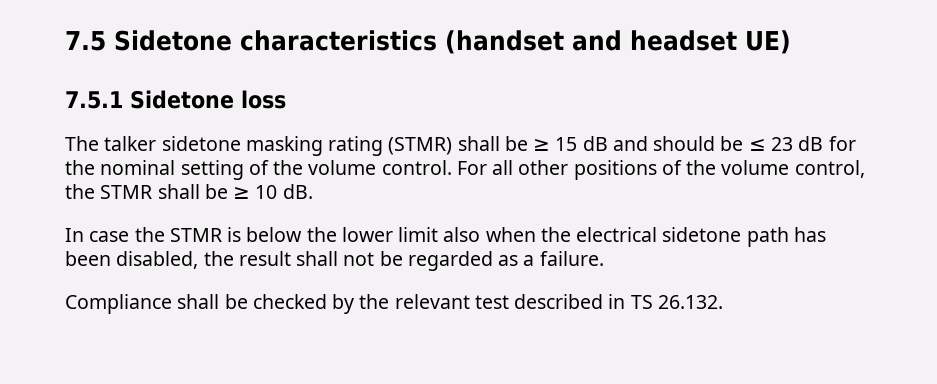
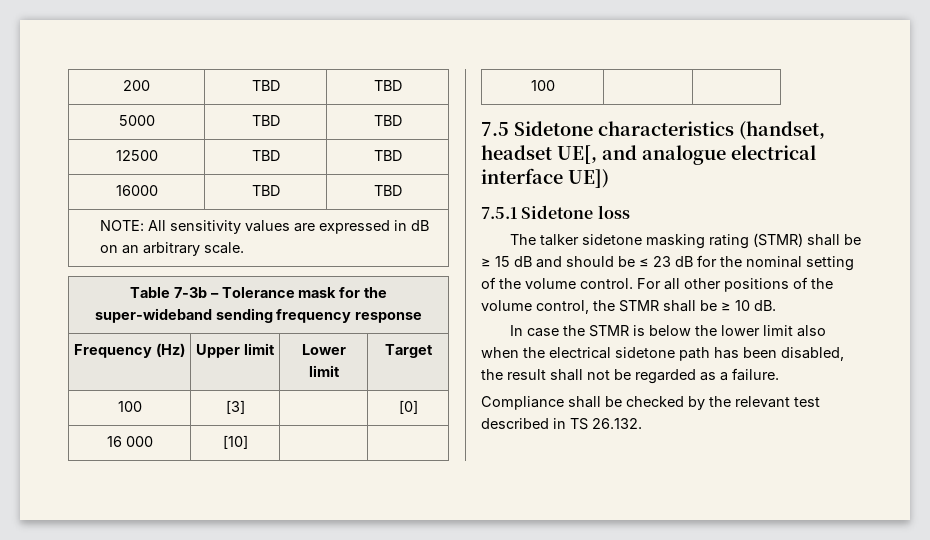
[65,30,791,54] 7.5 Sidetone characteristics (handset and headset UE) -> [123,80,150,91] [251,80,280,91] [373,80,402,91] [118,115,155,126] [251,115,280,126] [373,115,402,126] [115,150,158,161] [251,150,280,161] [373,150,402,161] [115,185,158,196] [251,185,280,196] [373,185,402,196] [100,220,430,234] [100,242,245,256] [129,287,388,298] [94,308,423,323] [74,343,185,358] [196,343,275,358] [301,344,346,355] [308,365,340,377] [384,344,433,358] [117,401,142,412] [225,400,245,414] [398,400,418,414] [106,436,153,447] [222,435,248,449] [530,80,555,91] [481,121,825,140] [481,145,816,165] [481,168,609,188] 200 | TBD | TBD // 5000 | TBD | TBD // 12500 | TBD | TBD // 16000 | TBD | TBD // NOTE: All sensitivity values are expressed in dB on an arbitrary scale. // Table 7-3b – Tolerance mask for the super-wideband sending frequency response // Frequency (Hz) | Upper limit | Lower limit | Target // 100 | [3] | | [0] // 16 000 | [10] | | // 100 | | // 7.5 Sidetone characteristics (handset, headset UE[, and analogue electrical interface UE])

